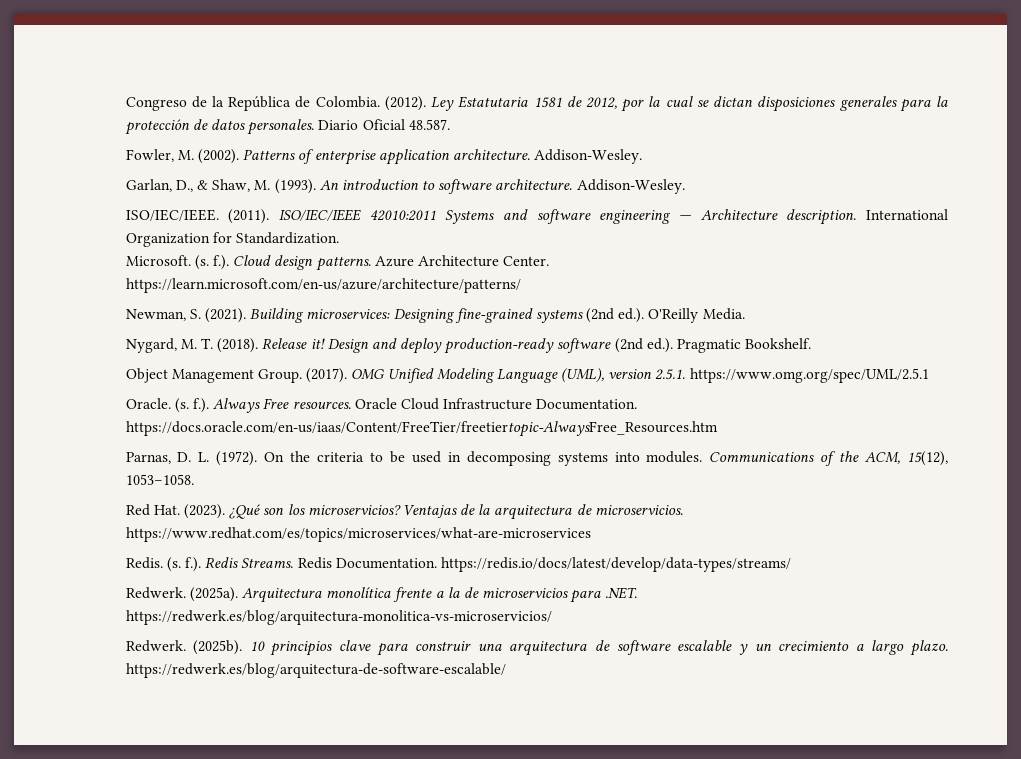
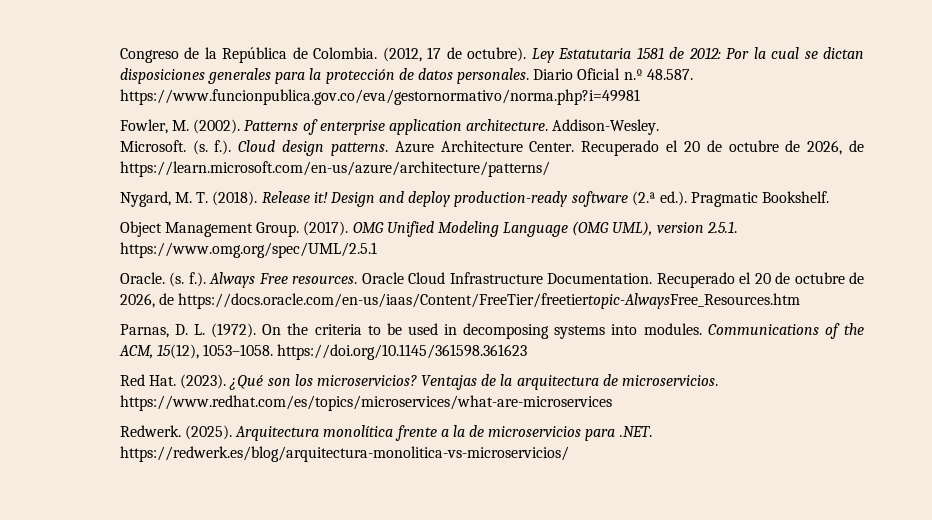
[384,96,426,111] (2012). -> [382,47,527,62] (2012, 17 de octubre).
[586,97,645,112] 2012, por -> [688,47,750,59] 2012: Por
(405, 124) none -> [623,69,643,80] n.º
(450, 124) none -> [119,89,640,105] https://www.funcionpublica.gov.co/eva/gestornormativo/norma.php?i=49981
[125,179,685,194] [125,209,949,225] [125,232,339,247] // Garlan, D., & Shaw, M. (1993). An introduction to software architecture. Addison-Wesley. // ISO/IEC/IEEE. (2011). ISO/IEC/IEEE 42010:2011 Systems and software engineering — Architecture description. International Organization for Standardization. -> (660, 127) none
[125,278,521,293] [125,308,745,323] https://learn.microsoft.com/en-us/azure/architecture/patterns/ // Newman, S. (2021). Building microservices: Designing fine-grained systems (2nd ed.). O'Reilly Media. -> [581,140,864,156] [119,161,550,177] Recuperado el 20 de octubre de 2026, de https://learn.microsoft.com/en-us/azure/architecture/patterns/
[614,338,643,353] (2nd -> [631,191,656,206] (2.ª
[561,368,605,383] (UML), -> [572,221,653,236] (OMG UML),
(638, 404) none -> [656,272,865,288] [119,293,175,308] Recuperado el 20 de octubre de 2026, de
(194, 479) none -> [277,344,528,360] https://doi.org/10.1145/361598.361623
[125,557,791,572] [125,587,238,602] // Redis. (s. f.). Redis Streams. Redis Documentation. https://redis.io/docs/latest/develop/data-types/streams/ // Redwerk. (2025a). -> [119,425,233,440] // Redwerk. (2025).
[125,640,949,656] [125,663,506,678] // Redwerk. (2025b). 10 principios clave para construir una arquitectura de software escalable y un crecimiento a largo plazo. https://redwerk.es/blog/arquitectura-de-software-escalable/ -> (569, 454) none

